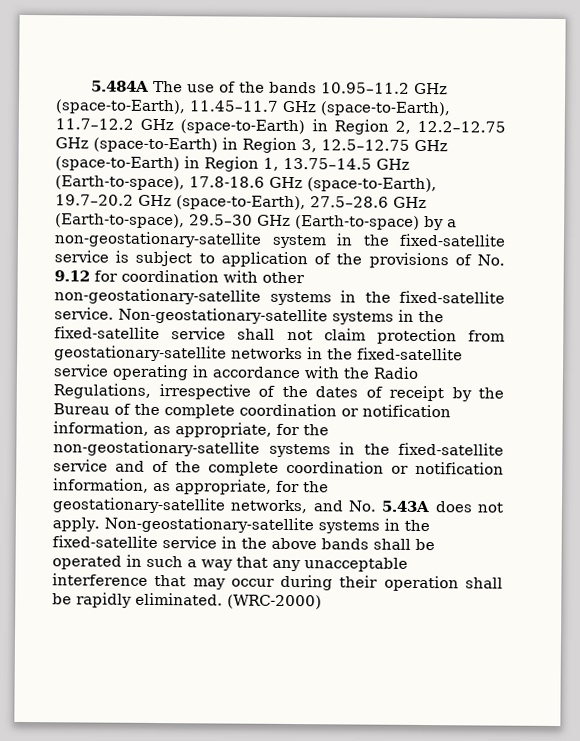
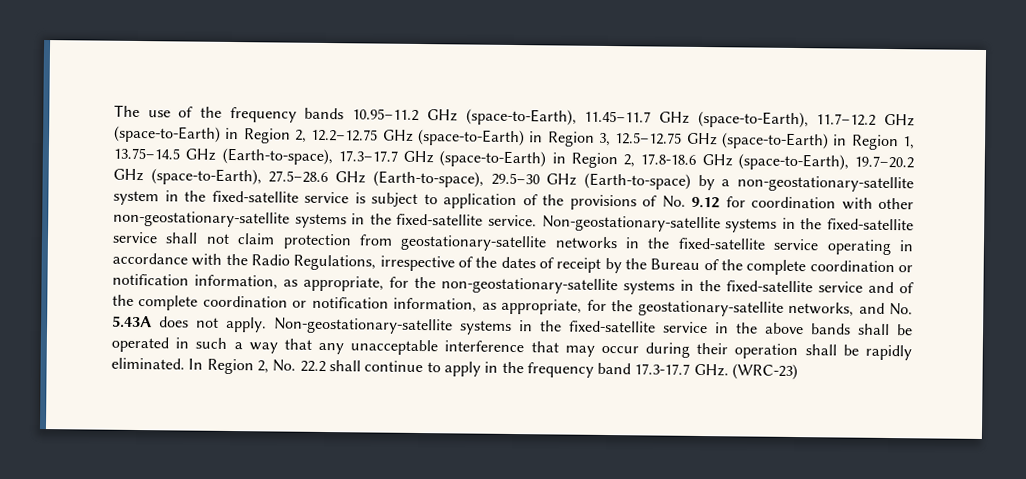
[90,80,149,92] 5.484A -> (114, 111) none
(265, 87) none -> [229,106,297,123] frequency
(185, 183) none -> [337,150,635,169] 17.3–17.7 GHz (space-to-Earth) in Region 2,
[227,594,322,610] (WRC-2000) -> [188,358,799,381] In Region 2, No. 22.2 shall continue to apply in the frequency band 17.3-17.7 GHz. (WRC-23)

